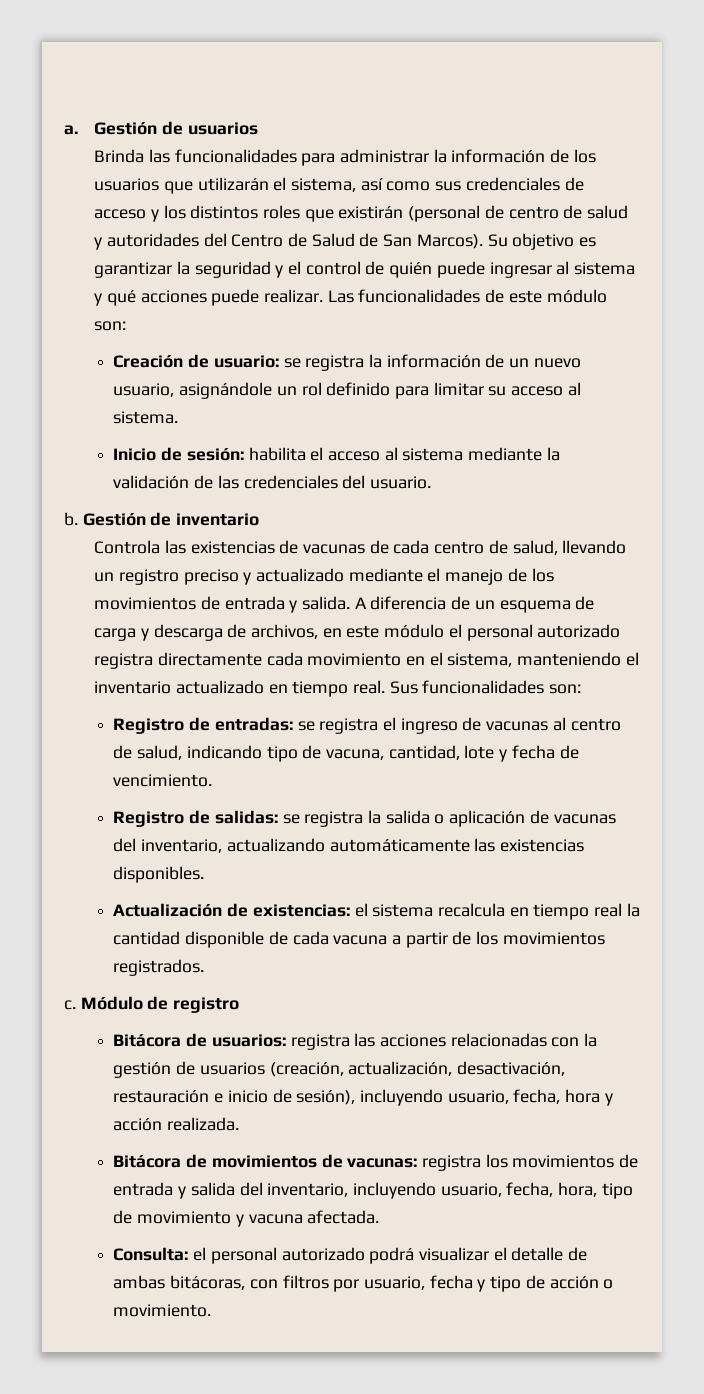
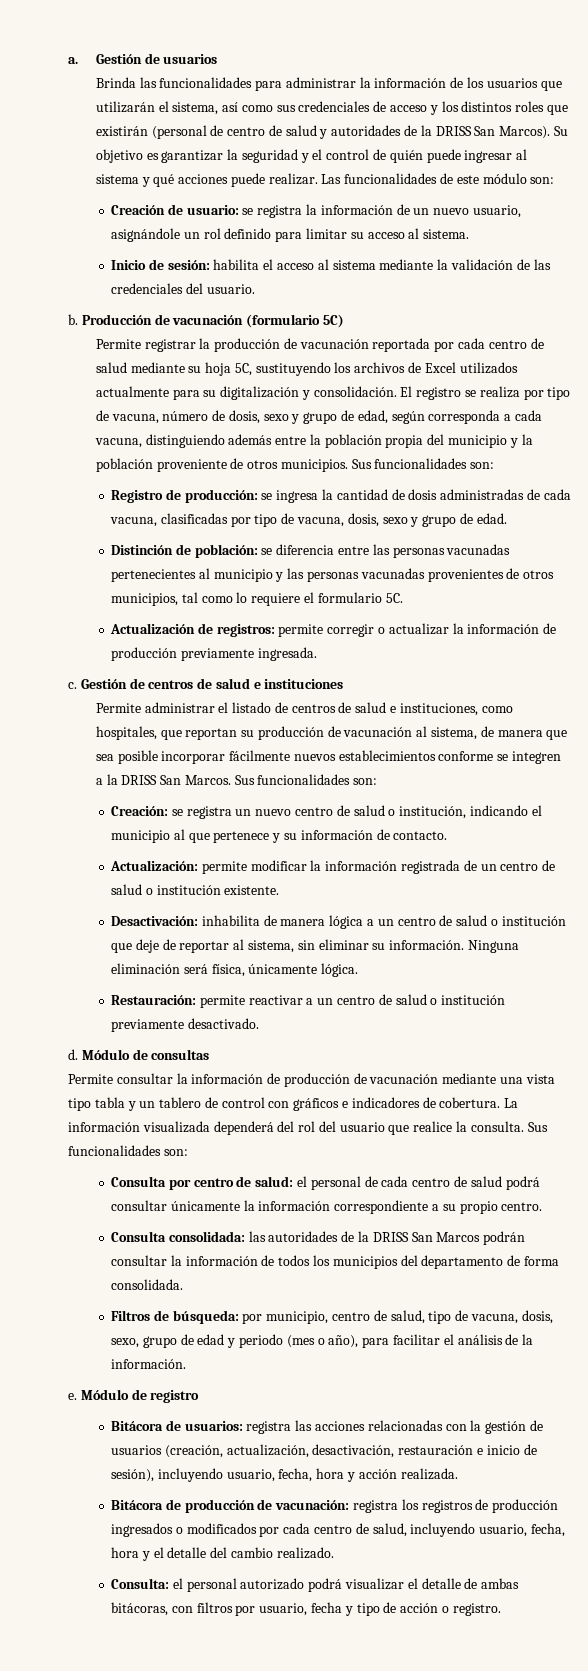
[203,233,379,247] del Centro de Salud de -> [403,125,472,136] de la DRISS
[82,512,260,526] [94,540,627,555] [94,568,554,585] [94,596,595,613] [94,624,621,641] [94,652,639,669] [94,680,385,697] Gestión de inventario // Controla las existencias de vacunas de cada centro de salud, llevando un registro preciso y actualizado mediante el manejo de los movimientos de entrada y salida. A diferencia de un esquema de carga y descarga de archivos, en este módulo el personal autorizado registra directamente cada movimiento en el sistema, manteniendo el inventario actualizado en tiempo real. -> [81,314,344,328] [95,338,544,352] [95,362,518,376] [95,386,571,400] [95,410,542,424] [94,434,533,448] [95,458,348,472] Producción de vacunación (formulario 5C) // Permite registrar la producción de vacunación reportada por cada centro de salud mediante su hoja 5C, sustituyendo los archivos de Excel utilizados actualmente para su digitalización y consolidación. El registro se realiza por tipo de vacuna, número de dosis, sexo y grupo de edad, según corresponda a cada vacuna, distinguiendo además entre la población propia del municipio y la población proveniente de otros municipios.
[214,717,621,734] [113,745,579,762] [113,774,213,787] [113,810,616,827] [113,838,584,853] [113,866,205,883] [113,903,640,920] [113,931,605,948] [113,959,205,976] [64,1000,76,1010] entradas: se registra el ingreso de vacunas al centro de salud, indicando tipo de vacuna, cantidad, lote y fecha de vencimiento. // Registro de salidas: se registra la salida o aplicación de vacunas del inventario, actualizando automáticamente las existencias disponibles. // Actualización de existencias: el sistema recalcula en tiempo real la cantidad disponible de cada vacuna a partir de los movimientos registrados. // c. -> [184,489,571,503] [110,513,507,527] [111,544,511,558] [111,568,555,582] [111,592,403,606] [110,623,557,637] [111,647,317,661] [68,678,344,689] [95,702,513,716] [95,726,568,740] [95,750,561,764] [95,774,378,785] [111,805,542,819] [111,829,448,843] [110,860,556,874] [111,884,280,895] [111,915,566,929] [111,939,519,953] [111,963,359,977] [111,994,506,1008] [111,1018,259,1032] [68,1049,210,1060] [68,1073,555,1087] [68,1097,519,1111] [68,1121,548,1135] [68,1145,188,1156] [111,1176,540,1190] [111,1200,543,1214] [111,1231,526,1245] [111,1255,559,1269] [111,1279,184,1290] [111,1310,553,1324] [111,1334,534,1348] [111,1359,187,1369] [68,1393,77,1400] producción: se ingresa la cantidad de dosis administradas de cada vacuna, clasificadas por tipo de vacuna, dosis, sexo y grupo de edad. // Distinción de población: se diferencia entre las personas vacunadas pertenecientes al municipio y las personas vacunadas provenientes de otros municipios, tal como lo requiere el formulario 5C. // Actualización de registros: permite corregir o actualizar la información de producción previamente ingresada. // c. Gestión de centros de salud e instituciones // Permite administrar el listado de centros de salud e instituciones, como hospitales, que reportan su producción de vacunación al sistema, de manera que sea posible incorporar fácilmente nuevos establecimientos conforme se integren a la DRISS San Marcos. Sus funcionalidades son: // Creación: se registra un nuevo centro de salud o institución, indicando el municipio al que pertenece y su información de contacto. // Actualización: permite modificar la información registrada de un centro de salud o institución existente. // Desactivación: inhabilita de manera lógica a un centro de salud o institución que deje de reportar al sistema, sin eliminar su información. Ninguna eliminación será física, únicamente lógica. // Restauración: permite reactivar a un centro de salud o institución previamente desactivado. // d. Módulo de consultas // Permite consultar la información de producción de vacunación mediante una vista tipo tabla y un tablero de control con gráficos e indicadores de cobertura. La información visualizada dependerá del rol del usuario que realice la consulta. Sus funcionalidades son: // Consulta por centro de salud: el personal de cada centro de salud podrá consultar únicamente la información correspondiente a su propio centro. // Consulta consolidada: las autoridades de la DRISS San Marcos podrán consultar la información de todos los municipios del departamento de forma consolidada. // Filtros de búsqueda: por municipio, centro de salud, tipo de vacuna, dosis, sexo, grupo de edad y periodo (mes o año), para facilitar el análisis de la información. // e.
[211,1154,639,1171] [113,1182,633,1199] [113,1210,380,1227] movimientos de vacunas: registra los movimientos de entrada y salida del inventario, incluyendo usuario, fecha, hora, tipo de movimiento y vacuna afectada. -> [184,1499,559,1513] [111,1523,565,1537] [111,1547,334,1561] producción de vacunación: registra los registros de producción ingresados o modificados por cada centro de salud, incluyendo usuario, fecha, hora y el detalle del cambio realizado.
[113,1304,212,1317] movimiento. -> [452,1603,501,1616] registro.

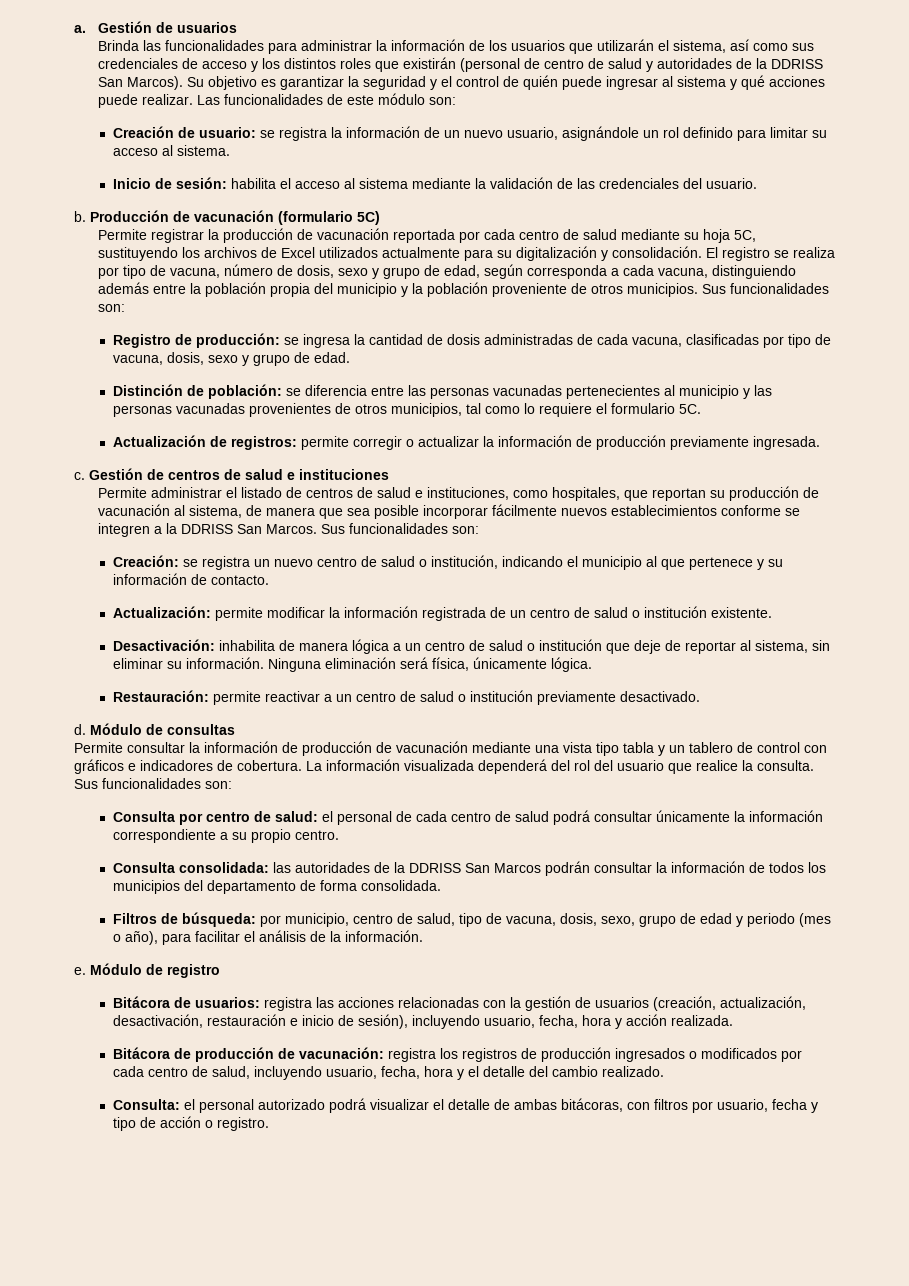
[435,126,472,136] DRISS -> [770,59,823,69] DDRISS
[121,775,158,785] DRISS -> [180,524,233,534] DDRISS
[372,1232,409,1242] DRISS -> [409,863,462,873] DDRISS

